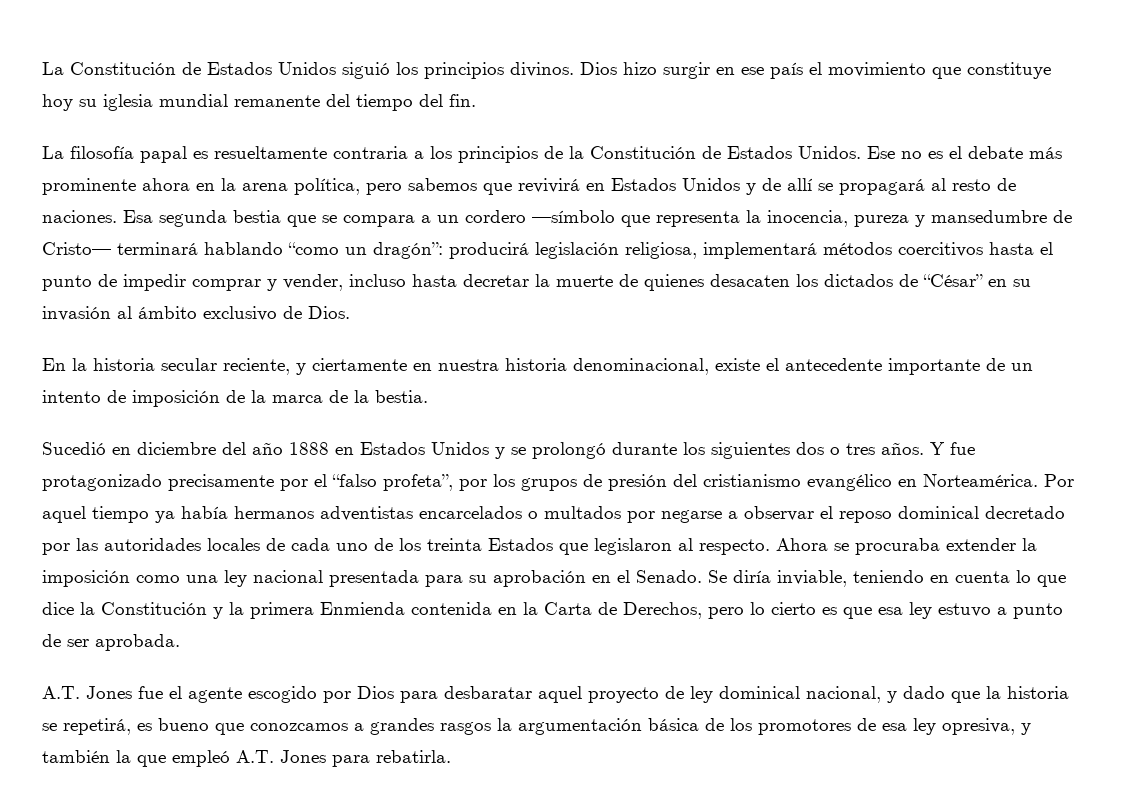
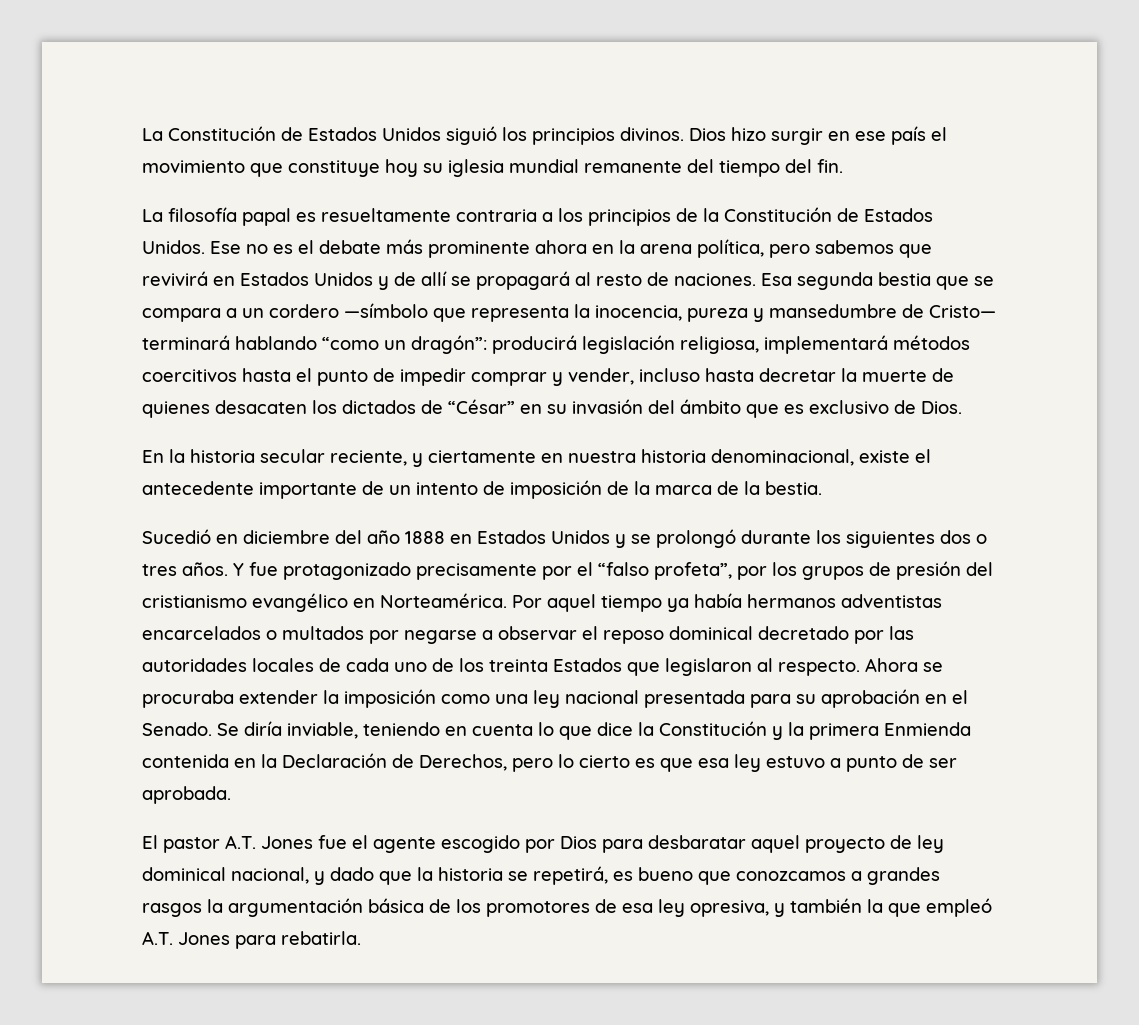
[117,306,197,319] al ámbito -> [648,399,804,418] del ámbito que es
[544,602,592,615] Carta -> [282,753,387,768] Declaración
(180, 642) none -> [142,835,220,853] El pastor

